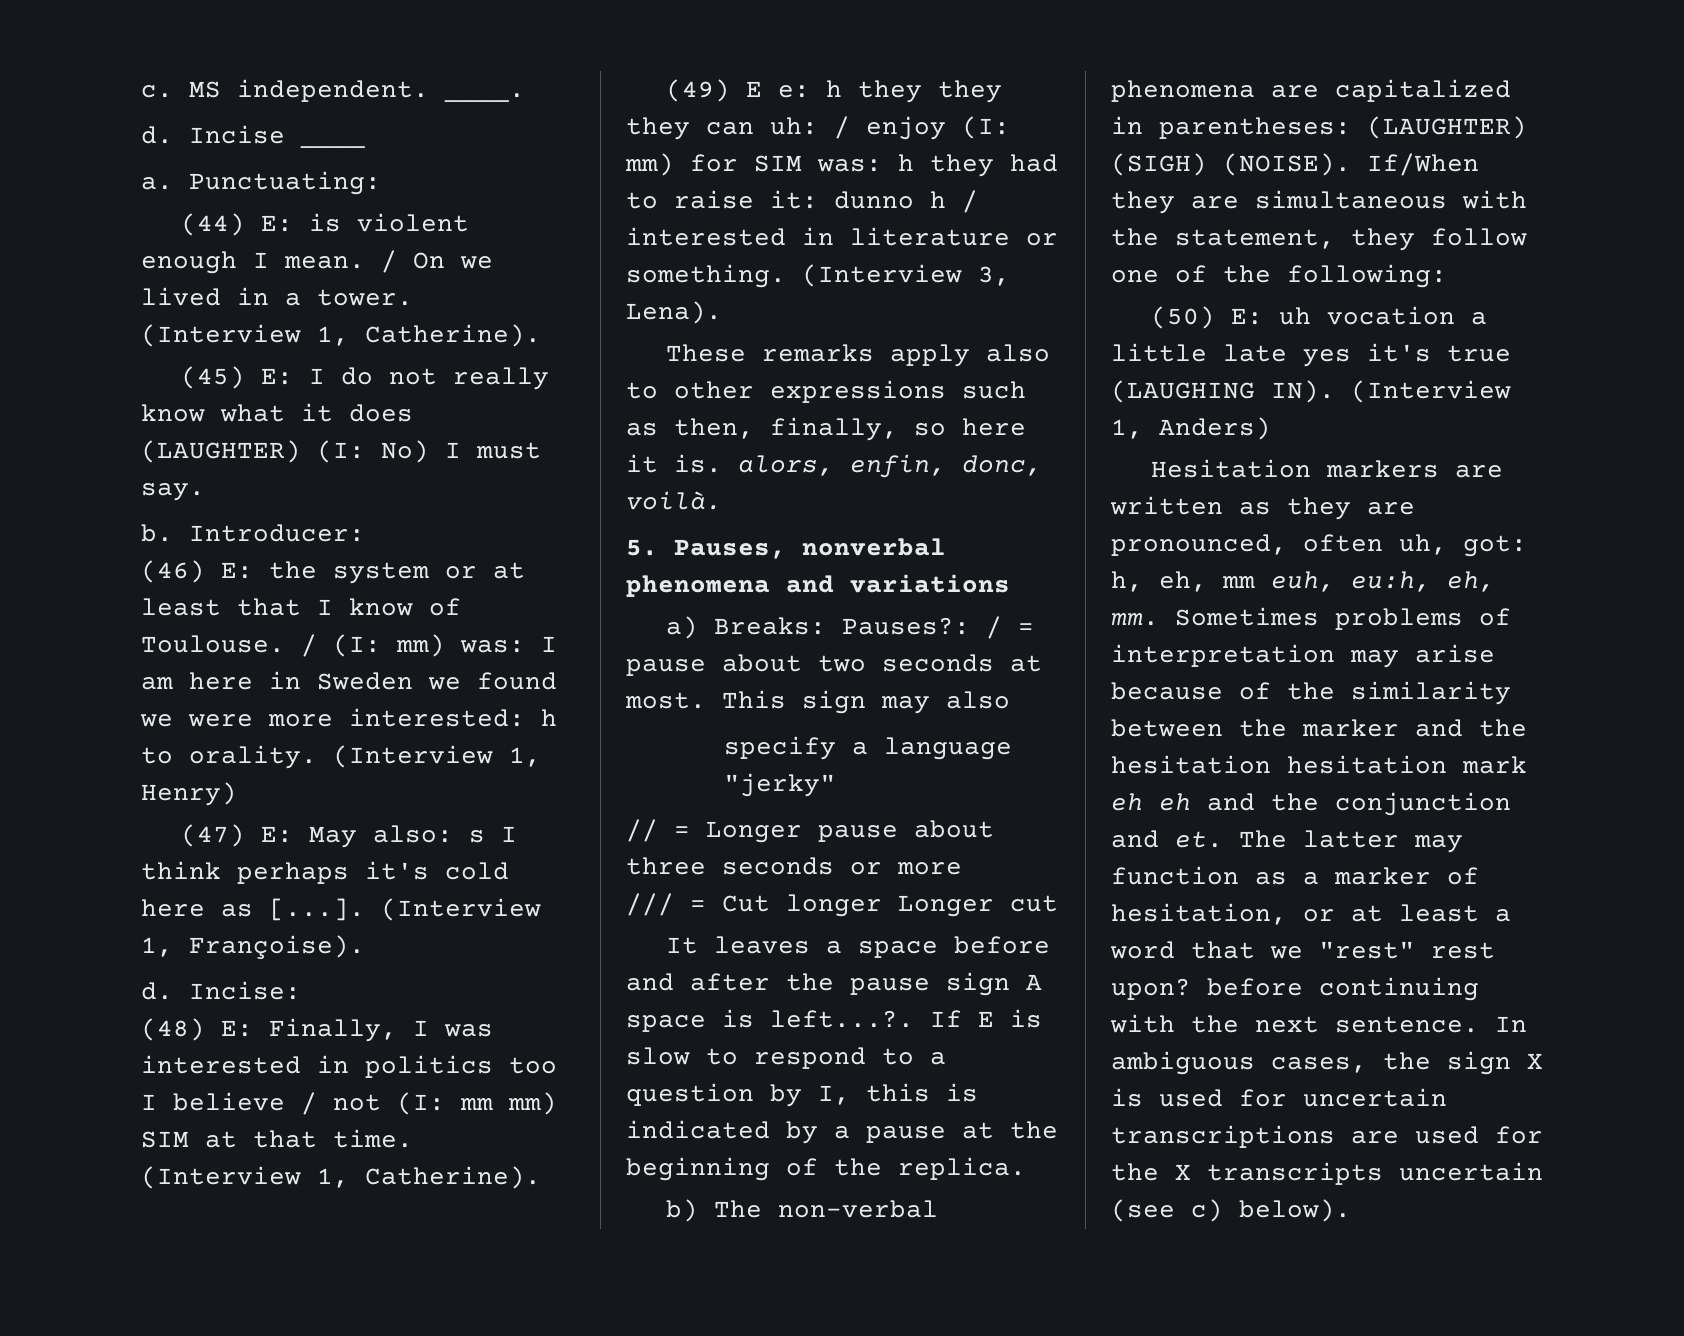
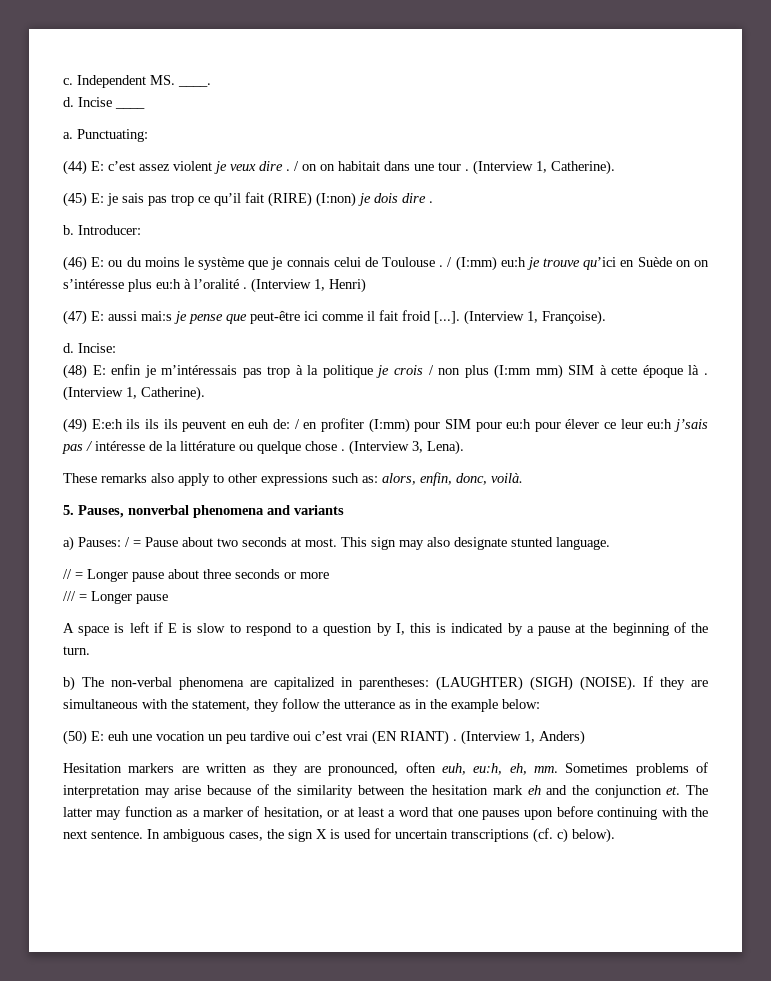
[189,79,429,102] MS independent. -> [77,75,175,88] Independent MS.
[308,213,469,232] [141,250,493,274] [141,287,413,306] is violent enough I mean. / On we lived in a tower. -> [108,161,469,174] c’est assez violent je veux dire . / on on habitait dans une tour .
[308,367,549,390] [141,403,413,422] [141,440,541,463] [141,483,205,501] [141,524,365,542] [141,560,525,584] [141,598,461,616] [141,634,557,657] [141,671,557,690] [140,708,557,727] [141,745,541,769] [141,782,237,806] I do not really know what it does (LAUGHTER) (I: No) I must say. // b. Introducer: // (46) E: the system or at least that I know of Toulouse. / (I: mm) was: I am here in Sweden we found we were more interested: h to orality. (Interview 1, Henry) -> [107,192,433,207] [63,225,141,235] [63,256,709,271] [63,278,366,293] je sais pas trop ce qu’il fait (RIRE) (I:non) je dois dire . // b. Introducer: // (46) E: ou du moins le système que je connais celui de Toulouse . / (I:mm) eu:h je trouve qu’ici en Suède on on s’intéresse plus eu:h à l’oralité . (Interview 1, Henri)
[308,825,517,848] [141,861,509,884] [141,899,253,917] May also: s I think perhaps it's cold here as -> [108,310,431,324] aussi mai:s je pense que peut-être ici comme il fait froid
[269,1018,493,1042] [141,1055,557,1078] [141,1092,557,1115] [141,1129,413,1148] [141,1166,541,1189] [665,79,1002,103] [626,116,1010,140] [625,153,1058,177] [626,190,978,213] [626,227,1058,246] [626,264,786,288] Finally, I was interested in politics too I believe / not (I: mm mm) SIM at that time. (Interview 1, Catherine). // (49) E e: h they they they can uh: / enjoy (I: mm) for SIM was: h they had to raise it: dunno h / interested in literature or something. -> [111,364,708,379] [63,386,205,401] [63,418,708,433] [62,441,345,454] enfin je m’intéressais pas trop à la politique je crois / non plus (I:mm mm) SIM à cette époque là . (Interview 1, Catherine). // (49) E:e:h ils ils ils peuvent en euh de: / en profiter (I:mm) pour SIM pour eu:h pour élever ce leur eu:h j’sais pas / intéresse de la littérature ou quelque chose .
[889,344,1050,367] apply also -> [151,473,210,486] also apply
[626,417,1026,441] [626,454,722,473] as then, finally, so here it is. -> [362,476,378,483] as:
[850,574,1010,593] variations -> [294,505,344,515] variants
[713,617,970,635] Breaks: Pauses?: -> [78,537,121,547] Pauses:
[626,659,706,676] pause -> [145,537,178,547] Pause
[723,736,1012,760] [723,773,836,797] // specify a language "jerky" -> [454,537,610,550] designate stunted language.
[722,894,1058,917] [665,936,1050,958] [626,972,1010,996] Cut longer Longer cut // It leaves a space before and after the pause sign -> [91,591,168,604] Longer pause //
[770,1010,962,1028] left...?. If -> [129,622,163,633] left if
[898,1157,1026,1180] replica. -> [63,646,90,655] turn.
[1367,153,1479,176] If/When -> [643,676,653,687] If
[1111,264,1447,288] [1150,306,1487,329] [1111,343,1511,367] [1111,380,1335,403] one of the following: // (50) E: uh vocation a little late yes it's true (LAUGHING IN). -> [323,699,540,712] [63,730,457,745] the utterance as in the example below: // (50) E: euh une vocation un peu tardive oui c’est vrai (EN RIANT) .
[1399,534,1527,557] [1111,571,1255,592] uh, got: h, eh, mm -> (436, 767) none
[1302,719,1527,737] [1111,755,1271,774] marker and the hesitation -> (427, 790) none
[1159,793,1191,811] eh -> (541, 790) none
[1111,830,1159,848] and -> (662, 791) none
[1270,941,1495,959] [1111,978,1191,1000] we "rest" rest upon? -> [457,810,554,820] one pauses upon
[1351,1126,1543,1144] [1111,1162,1543,1185] [1111,1199,1175,1222] are used for the X transcripts uncertain (see -> [533,828,553,843] (cf.

